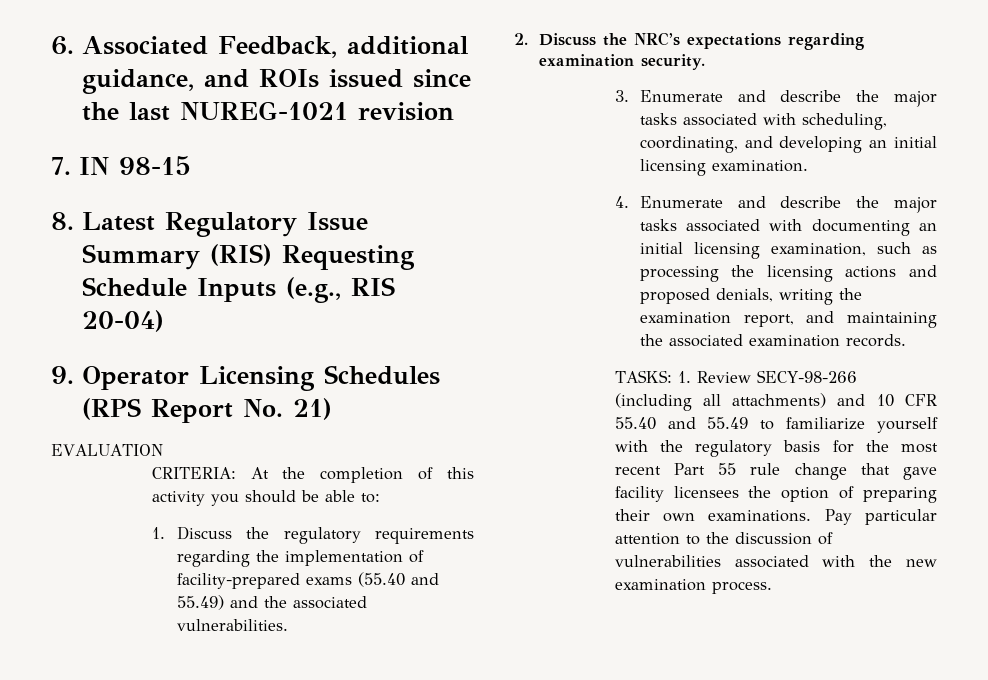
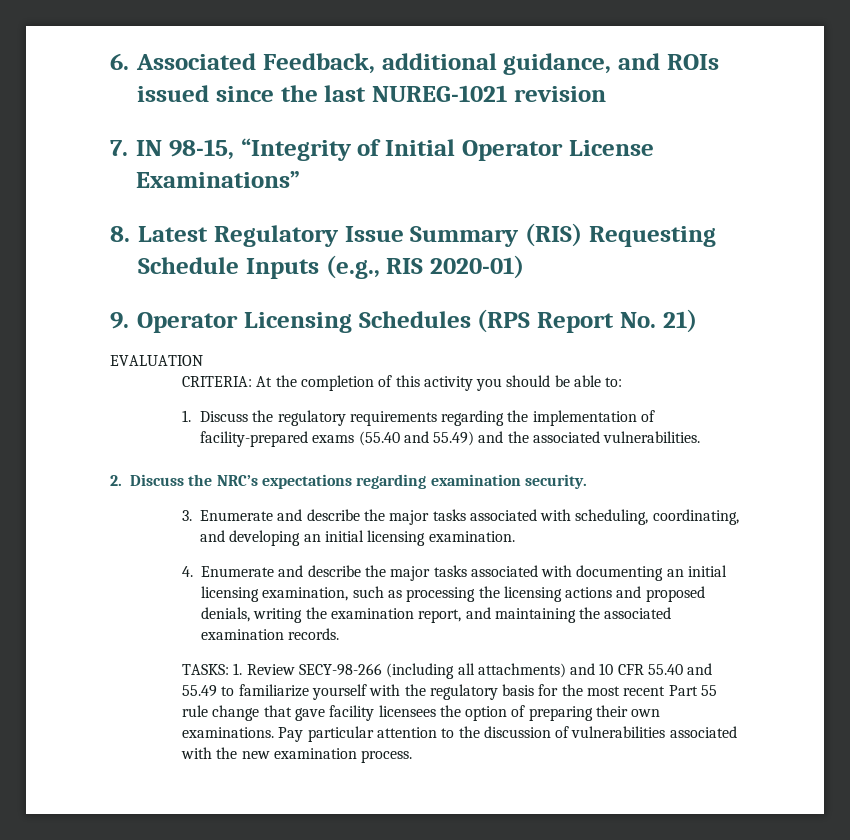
[119,156,192,175] 98-15 -> [168,138,654,161] [136,171,300,188] 98-15, “Integrity of Initial Operator License Examinations”
[82,310,165,332] 20-04) -> [430,255,524,279] 2020-01)

